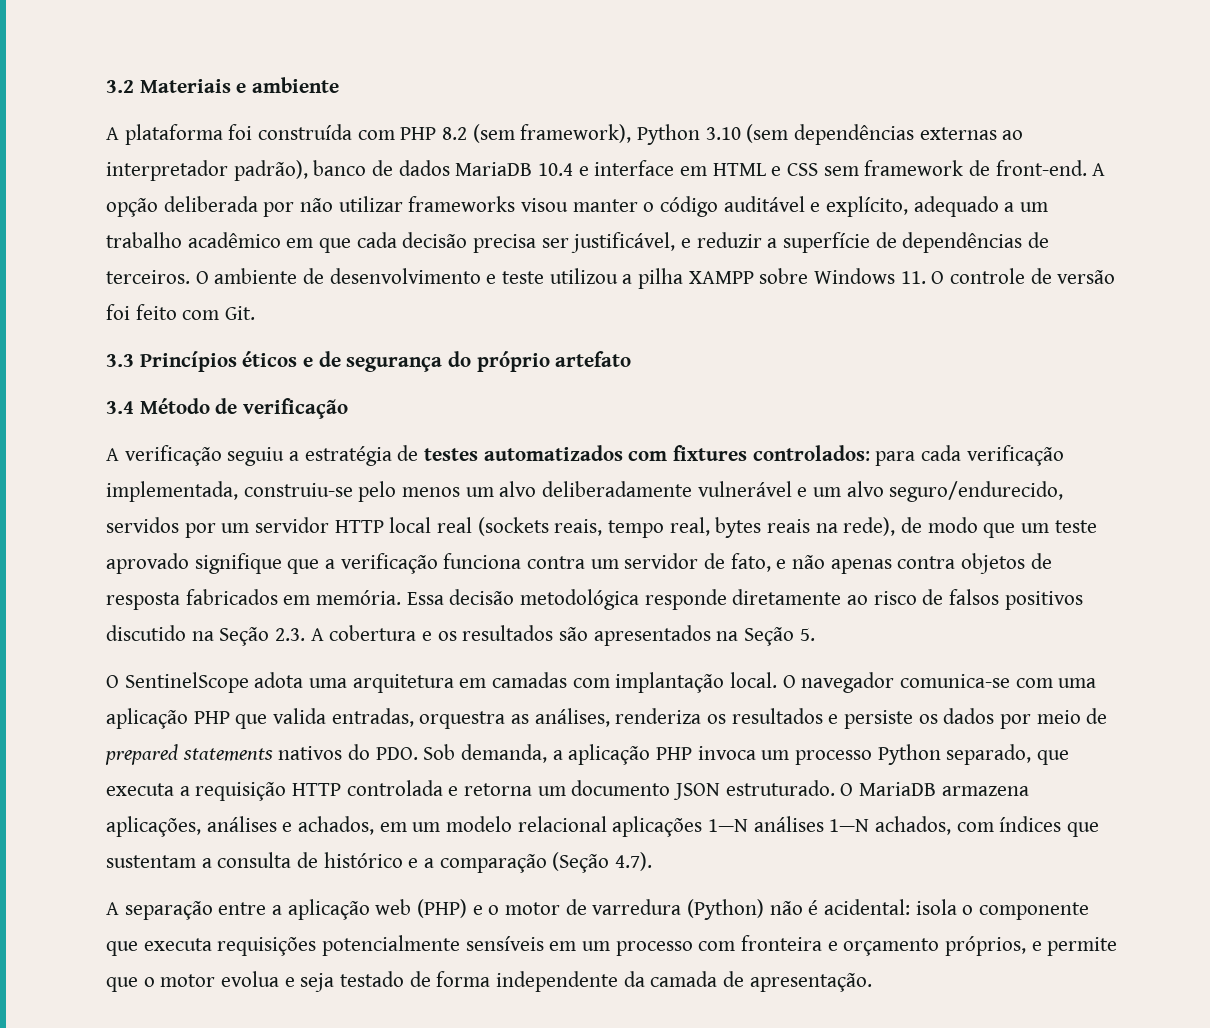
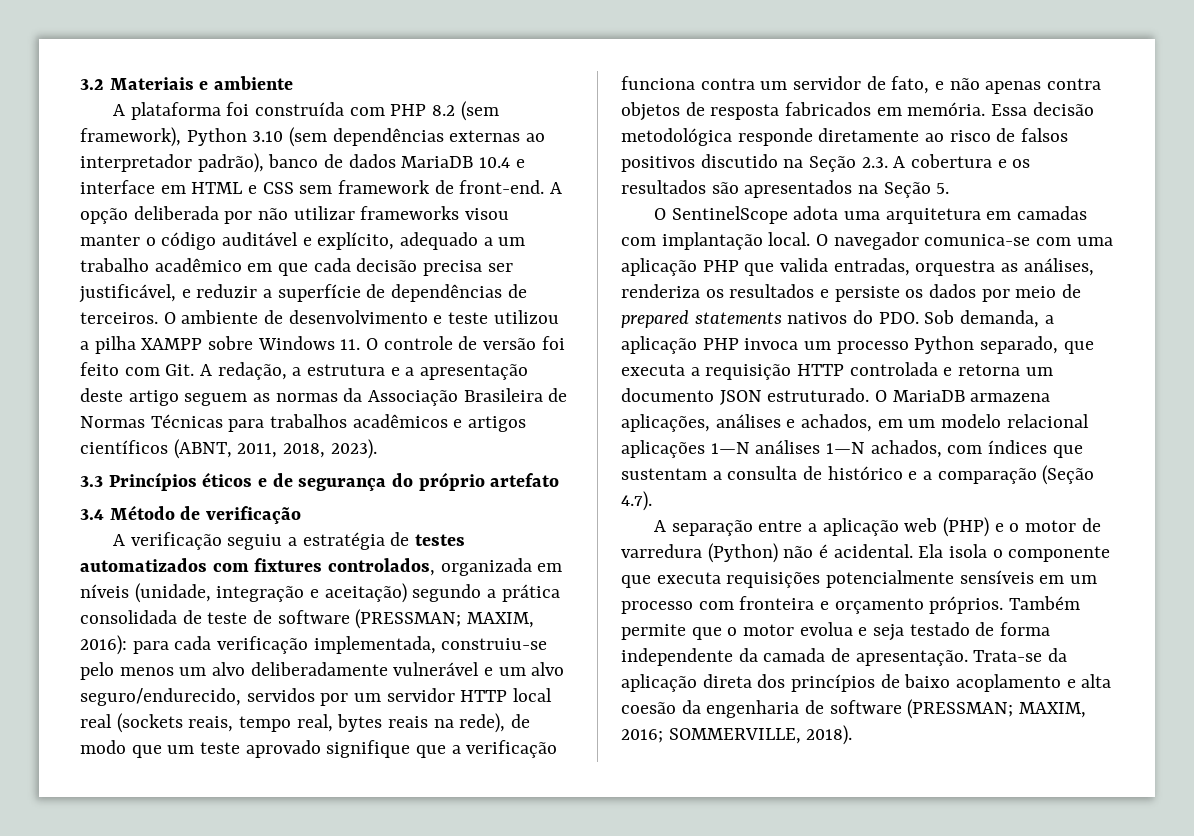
(256, 313) none -> [200,362,529,380] [80,388,568,406] [80,414,527,432] [80,439,377,459] A redação, a estrutura e a apresentação deste artigo seguem as normas da Associação Brasileira de Normas Técnicas para trabalhos acadêmicos e artigos científicos (ABNT, 2011, 2018, 2023).
[752,445,870,461] controlados: -> [328,558,563,576] [80,583,560,603] [80,609,535,629] [80,635,127,655] controlados, organizada em níveis (unidade, integração e aceitação) segundo a prática consolidada de teste de software (PRESSMAN; MAXIM, 2016):
[824,899,911,915] acidental: -> [833,544,944,558] acidental. Ela
[945,936,1042,956] próprios, e -> [929,596,1081,614] próprios. Também
(872, 982) none -> [973,648,1068,662] [621,674,1112,692] [621,699,1087,719] [621,725,853,745] Trata-se da aplicação direta dos princípios de baixo acoplamento e alta coesão da engenharia de software (PRESSMAN; MAXIM, 2016; SOMMERVILLE, 2018).

